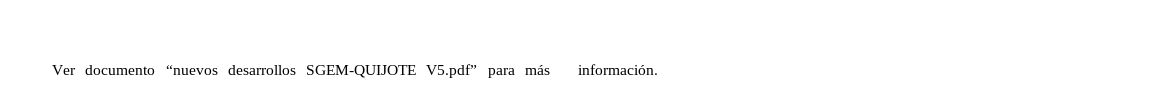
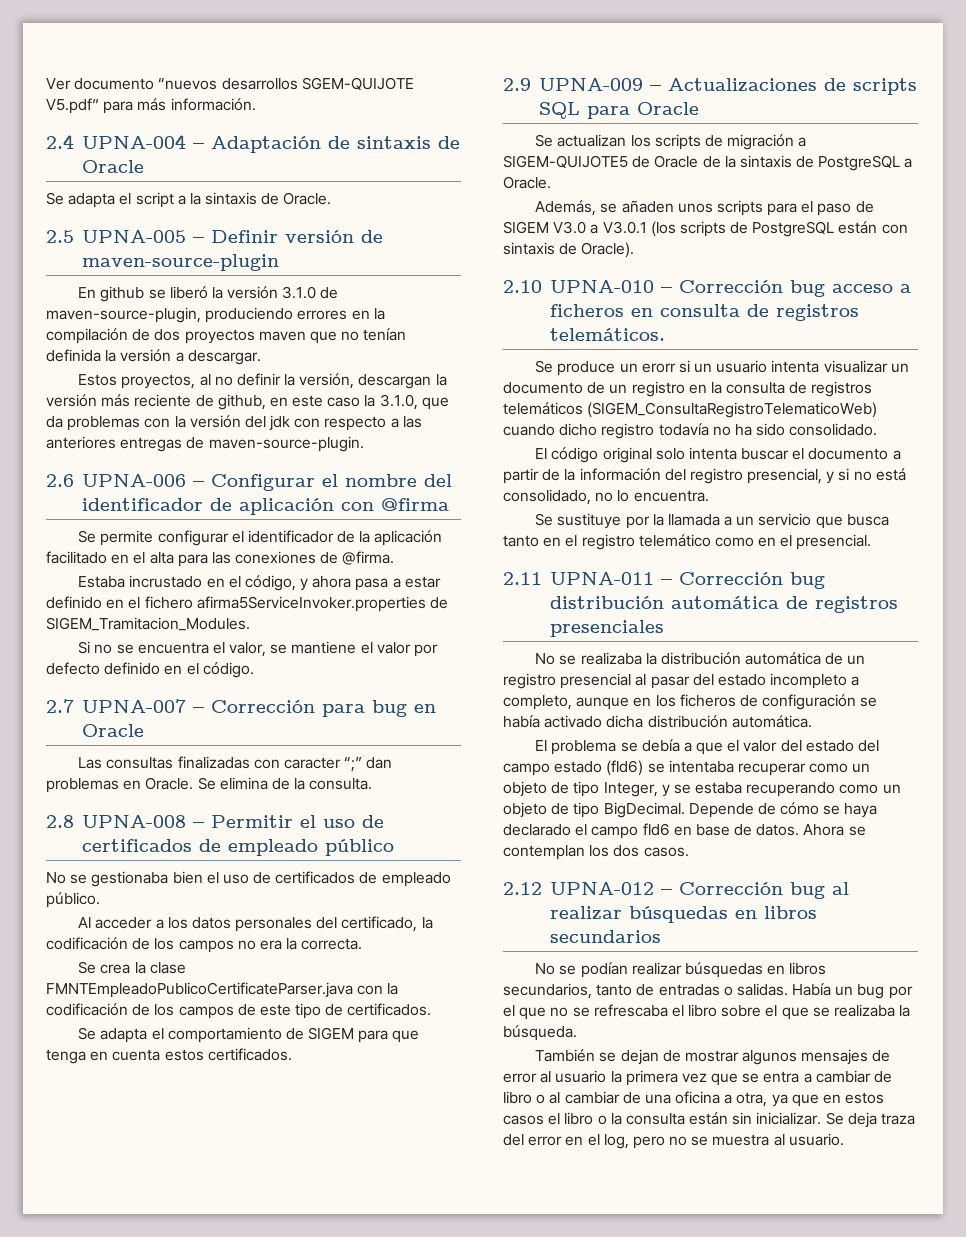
(658, 69) none -> [46,134,460,153] [81,160,144,173] [46,192,332,208] [46,230,383,243] [81,254,279,271] [78,286,339,302] [46,307,385,323] [46,328,407,344] [46,349,261,365] [78,373,447,389] [46,394,449,410] [46,415,422,431] [46,436,364,452] [46,474,452,491] [81,498,449,515] [78,530,443,546] [46,551,395,567] [78,575,441,591] [46,596,448,612] [46,617,250,631] [78,641,439,657] [46,662,254,678] [46,699,436,717] [81,724,144,737] [78,756,393,772] [46,777,373,793] [46,815,384,828] [81,839,394,856] [46,871,451,887] [46,892,100,908] [78,916,433,932] [46,937,363,953] [78,961,186,974] [46,982,399,998] [46,1003,432,1019] [78,1027,420,1043] [46,1048,292,1064] [503,78,917,95] [538,102,699,119] [535,134,807,150] [503,155,913,171] [503,176,551,189] [535,200,874,216] [503,221,908,237] [503,242,635,258] [503,280,911,297] [549,304,859,321] [549,328,665,341] [535,360,909,376] [503,381,873,397] [503,402,878,418] [503,423,878,439] [535,447,901,463] [503,468,906,484] [503,489,709,505] [535,513,889,529] [503,534,872,550] [503,572,825,589] [549,596,898,613] [549,620,664,637] [535,652,866,665] [503,673,860,689] [503,694,878,710] [503,715,812,728] [535,739,880,755] [503,760,871,776] [503,781,901,797] [503,802,878,818] [503,823,866,839] [503,845,689,860] [503,882,849,899] [549,906,817,923] [549,930,661,943] [535,962,827,978] [503,983,913,999] [503,1004,911,1020] [503,1025,577,1041] [535,1049,891,1065] [503,1070,893,1086] [503,1091,885,1107] [503,1112,916,1128] [503,1133,844,1149] // 2.4 UPNA-004 – Adaptación de sintaxis de Oracle // Se adapta el script a la sintaxis de Oracle. // 2.5 UPNA-005 – Definir versión de maven-source-plugin // En github se liberó la versión 3.1.0 de maven-source-plugin, produciendo errores en la compilación de dos proyectos maven que no tenían definida la versión a descargar. // Estos proyectos, al no definir la versión, descargan la versión más reciente de github, en este caso la 3.1.0, que da problemas con la versión del jdk con respecto a las anteriores entregas de maven-source-plugin. // 2.6 UPNA-006 – Configurar el nombre del identificador de aplicación con @firma // Se permite configurar el identificador de la aplicación facilitado en el alta para las conexiones de @firma. // Estaba incrustado en el código, y ahora pasa a estar definido en el fichero afirma5ServiceInvoker.properties de SIGEM_Tramitacion_Modules. // Si no se encuentra el valor, se mantiene el valor por defecto definido en el código. // 2.7 UPNA-007 – Corrección para bug en Oracle // Las consultas finalizadas con caracter “;” dan problemas en Oracle. Se elimina de la consulta. // 2.8 UPNA-008 – Permitir el uso de certificados de empleado público // No se gestionaba bien el uso de certificados de empleado público. // Al acceder a los datos personales del certificado, la codificación de los campos no era la correcta. // Se crea la clase FMNTEmpleadoPublicoCertificateParser.java con la codificación de los campos de este tipo de certificados. // Se adapta el comportamiento de SIGEM para que tenga en cuenta estos certificados. // 2.9 UPNA-009 – Actualizaciones de scripts SQL para Oracle // Se actualizan los scripts de migración a SIGEM-QUIJOTE5 de Oracle de la sintaxis de PostgreSQL a Oracle. // Además, se añaden unos scripts para el paso de SIGEM V3.0 a V3.0.1 (los scripts de PostgreSQL están con sintaxis de Oracle). // 2.10 UPNA-010 – Corrección bug acceso a ficheros en consulta de registros telemáticos. // Se produce un erorr si un usuario intenta visualizar un documento de un registro en la consulta de registros telemáticos (SIGEM_ConsultaRegistroTelematicoWeb) cuando dicho registro todavía no ha sido consolidado. // El código original solo intenta buscar el documento a partir de la información del registro presencial, y si no está consolidado, no lo encuentra. // Se sustituye por la llamada a un servicio que busca tanto en el registro telemático como en el presencial. // 2.11 UPNA-011 – Corrección bug distribución automática de registros presenciales // No se realizaba la distribución automática de un registro presencial al pasar del estado incompleto a completo, aunque en los ficheros de configuración se había activado dicha distribución automática. // El problema se debía a que el valor del estado del campo estado (fld6) se intentaba recuperar como un objeto de tipo Integer, y se estaba recuperando como un objeto de tipo BigDecimal. Depende de cómo se haya declarado el campo fld6 en base de datos. Ahora se contemplan los dos casos. // 2.12 UPNA-012 – Corrección bug al realizar búsquedas en libros secundarios // No se podían realizar búsquedas en libros secundarios, tanto de entradas o salidas. Había un bug por el que no se refrescaba el libro sobre el que se realizaba la búsqueda. // También se dejan de mostrar algunos mensajes de error al usuario la primera vez que se entra a cambiar de libro o al cambiar de una oficina a otra, ya que en estos casos el libro o la consulta están sin inicializar. Se deja traza del error en el log, pero no se muestra al usuario.

